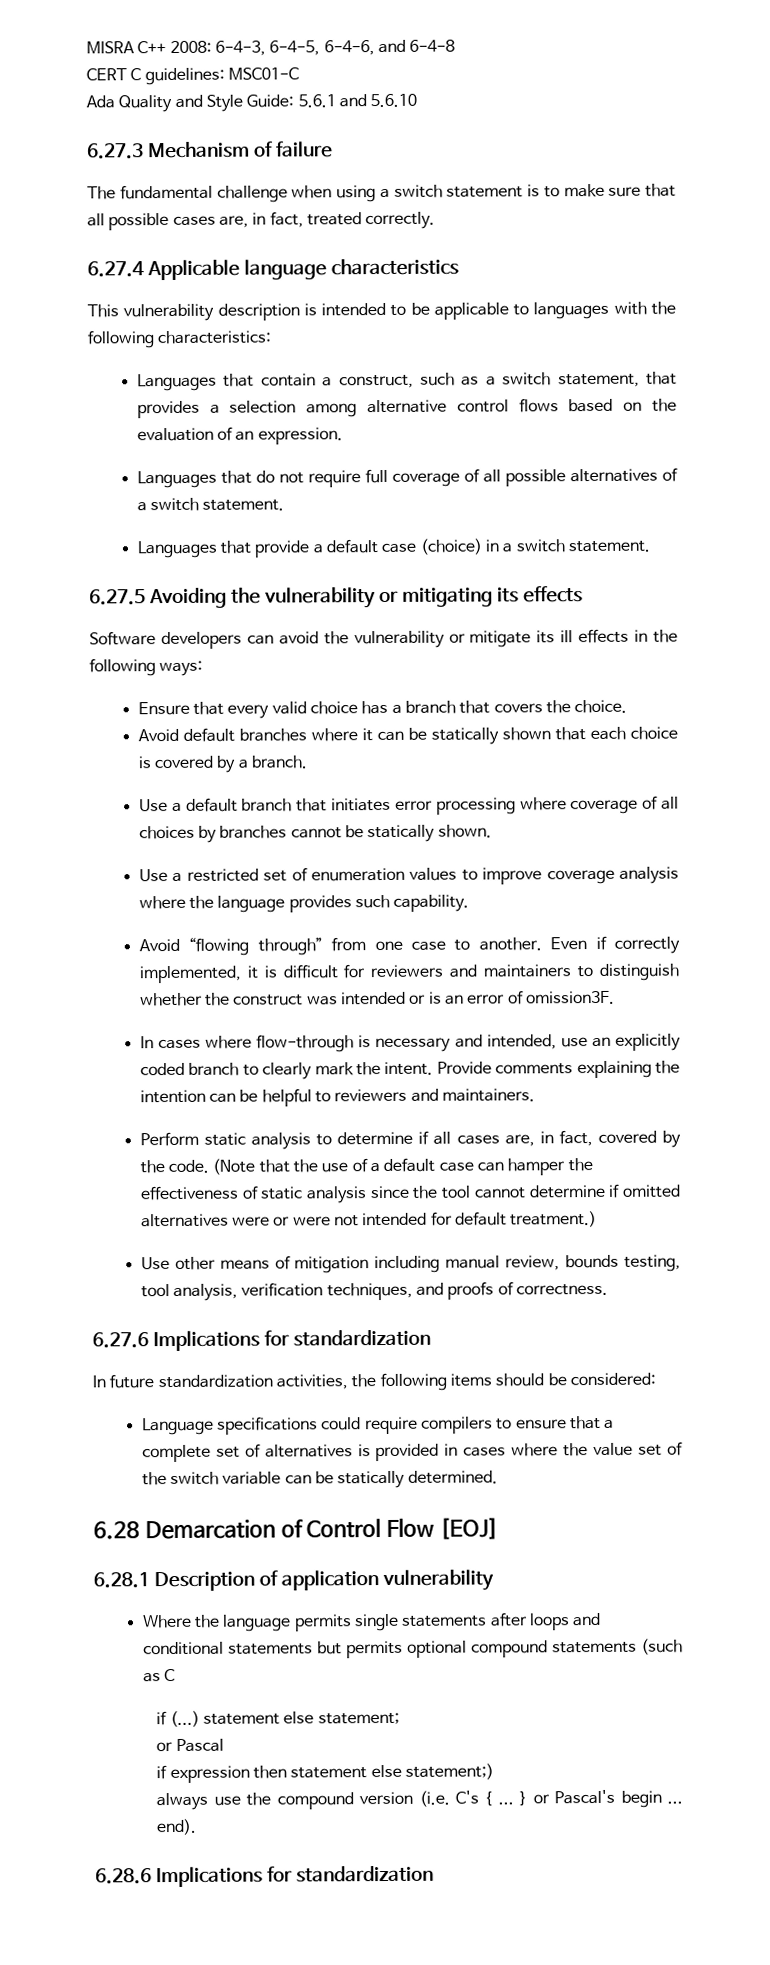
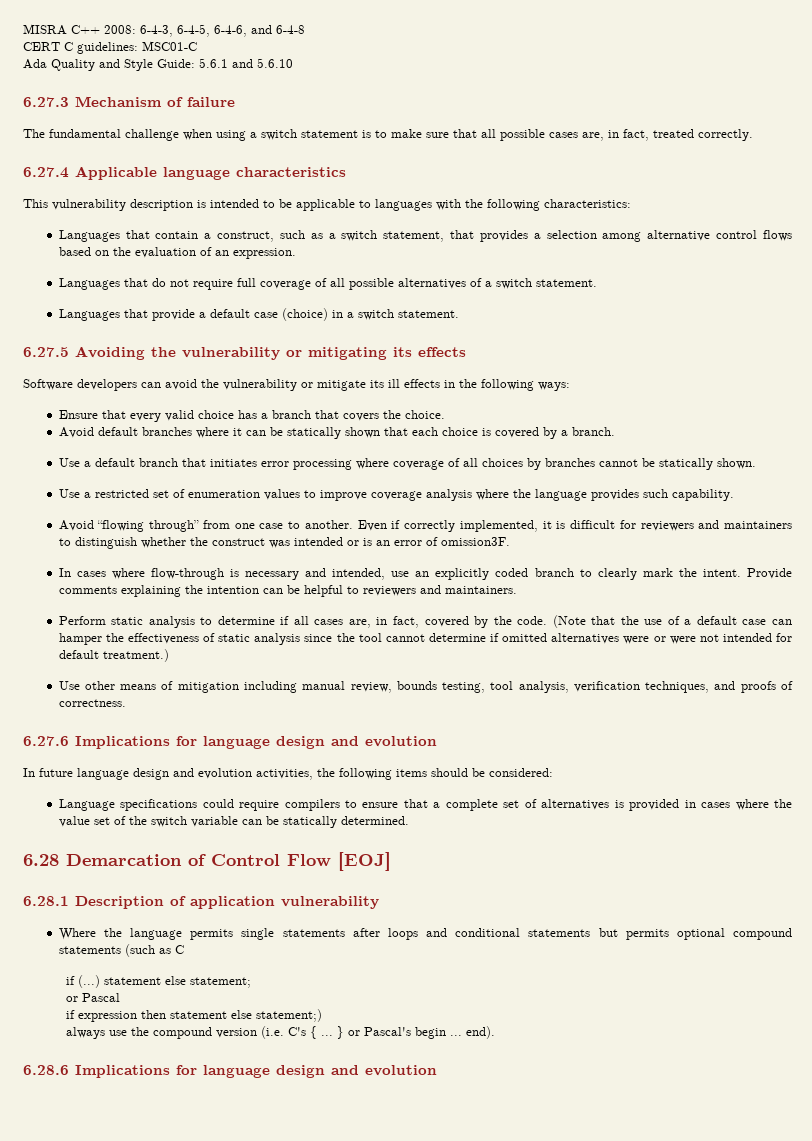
[292,1329,431,1347] [92,1374,273,1389] standardization // In future standardization -> [203,736,437,749] [23,768,252,780] language design and evolution // In future language design and evolution
[295,1865,434,1883] standardization -> [203,1065,437,1078] language design and evolution

